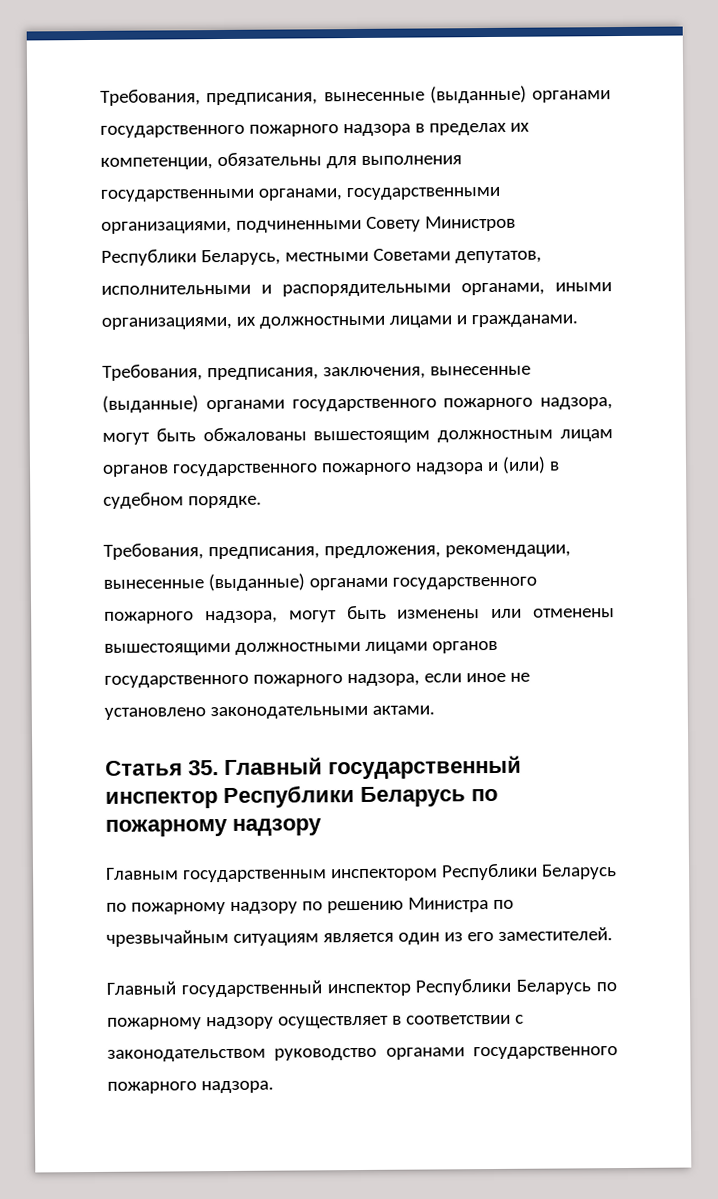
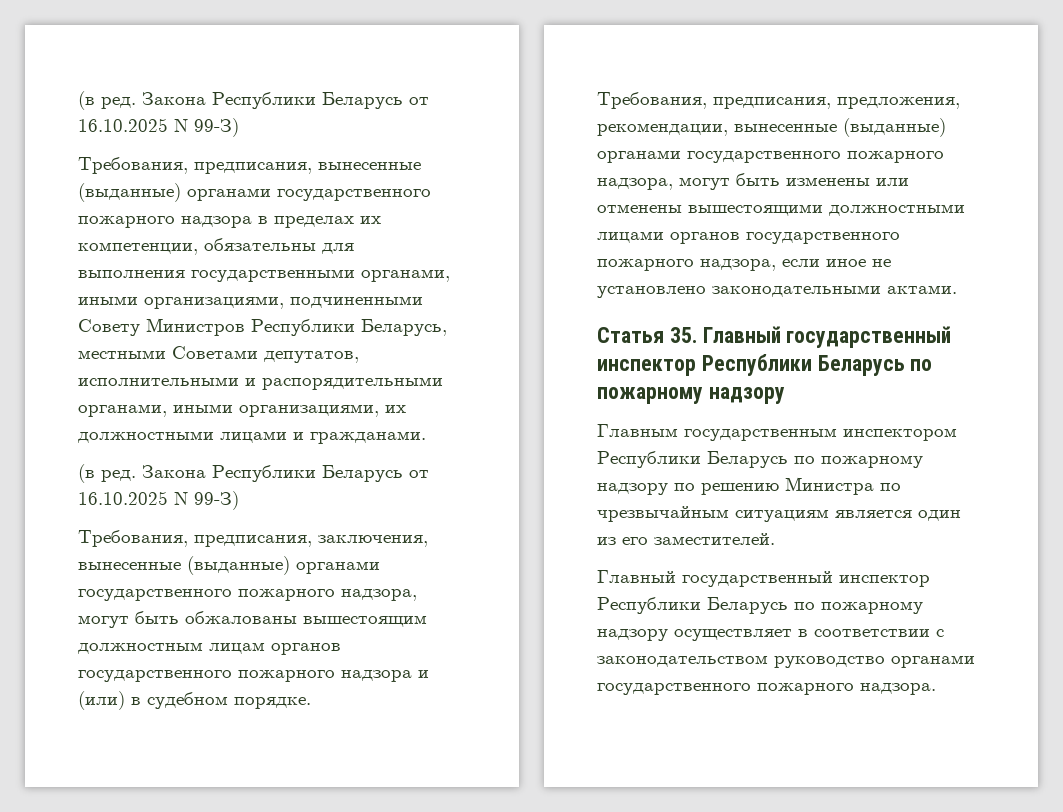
(100, 97) none -> [78,91,429,110] [78,118,239,137] (в ред. Закона Республики Беларусь от 16.10.2025 N 99-З) //
[345,186,500,201] государственными -> [78,296,138,305] иными
(578, 321) none -> [78,464,429,483] [78,491,239,510] // (в ред. Закона Республики Беларусь от 16.10.2025 N 99-З)

